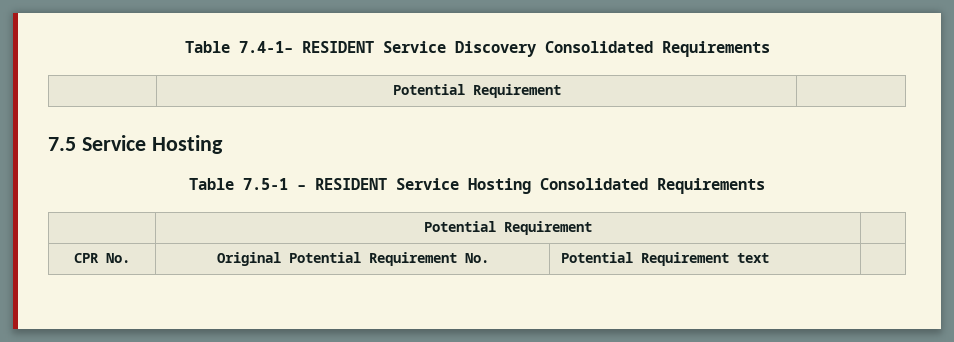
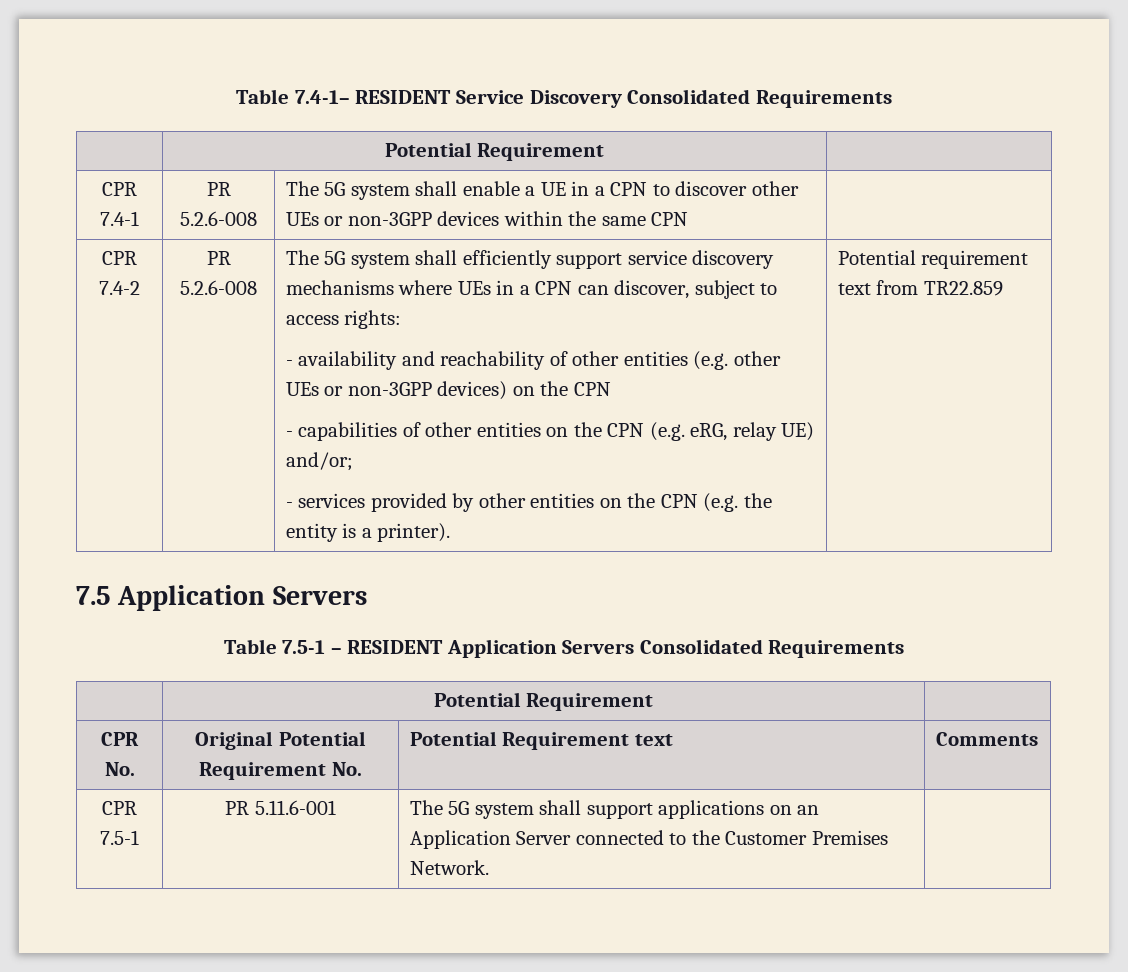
(561, 91) none -> [102,182,137,196] [100,211,139,226] [206,182,231,196] [180,211,257,226] [285,181,799,200] [285,211,689,226] [102,251,137,265] [99,281,140,295] [206,251,231,265] [180,280,257,295] [285,250,775,269] [285,280,778,299] [285,310,402,329] [285,351,781,370] [285,381,611,400] [285,422,815,441] [285,452,353,471] [285,493,772,512] [285,523,451,542] [837,250,1029,269] [837,280,1003,296] // CPR 7.4-1 | PR 5.2.6-008 | The 5G system shall enable a UE in a CPN to discover other UEs or non-3GPP devices within the same CPN | // CPR 7.4-2 | PR 5.2.6-008 | The 5G system shall efficiently support service discovery mechanisms where UEs in a CPN can discover, subject to access rights: // - availability and reachability of other entities (e.g. other UEs or non-3GPP devices) on the CPN // - capabilities of other entities on the CPN (e.g. eRG, relay UE) and/or; // - services provided by other entities on the CPN (e.g. the entity is a printer). | Potential requirement text from TR22.859
[81,135,223,154] Service Hosting -> [117,585,367,611] Application Servers
[396,178,531,194] Service Hosting -> [446,639,635,658] Application Servers
(770, 258) none -> [935,732,1038,746] [102,801,137,815] [100,830,139,845] [225,800,336,815] [409,800,820,819] [409,830,888,849] [409,860,489,875] | Comments // CPR 7.5-1 | PR 5.11.6-001 | The 5G system shall support applications on an Application Server connected to the Customer Premises Network.

